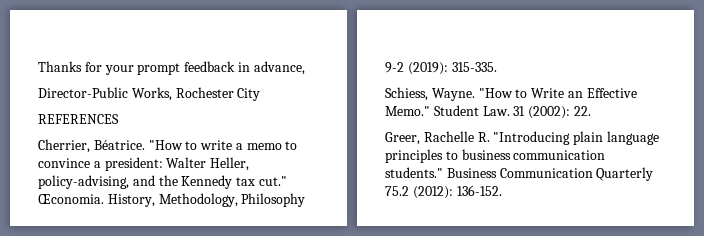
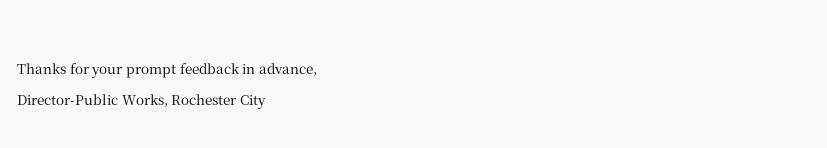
[38,114,119,124] [38,139,298,153] [38,157,250,171] [38,175,287,189] [38,193,306,207] [385,62,497,75] [385,87,637,101] [385,105,591,119] [385,131,659,145] [385,149,606,163] [385,167,654,181] [385,185,502,199] // REFERENCES // Cherrier, Béatrice. "How to write a memo to convince a president: Walter Heller, policy-advising, and the Kennedy tax cut." Œconomia. History, Methodology, Philosophy 9-2 (2019): 315-335. // Schiess, Wayne. "How to Write an Effective Memo." Student Law. 31 (2002): 22. // Greer, Rachelle R. "Introducing plain language principles to business communication students." Business Communication Quarterly 75.2 (2012): 136-152. -> (266, 102) none

